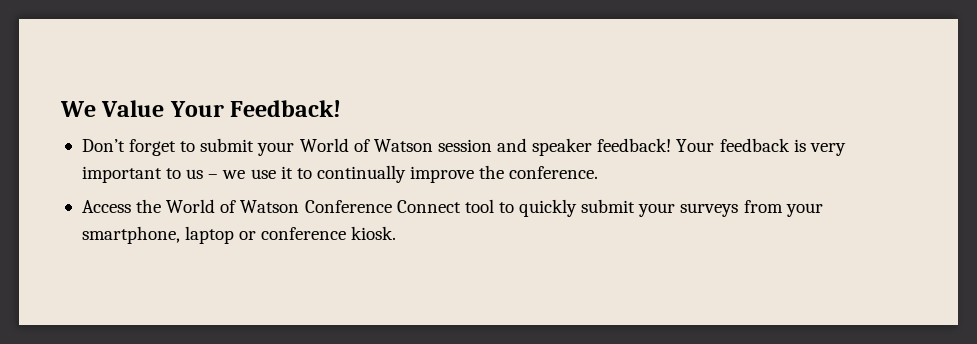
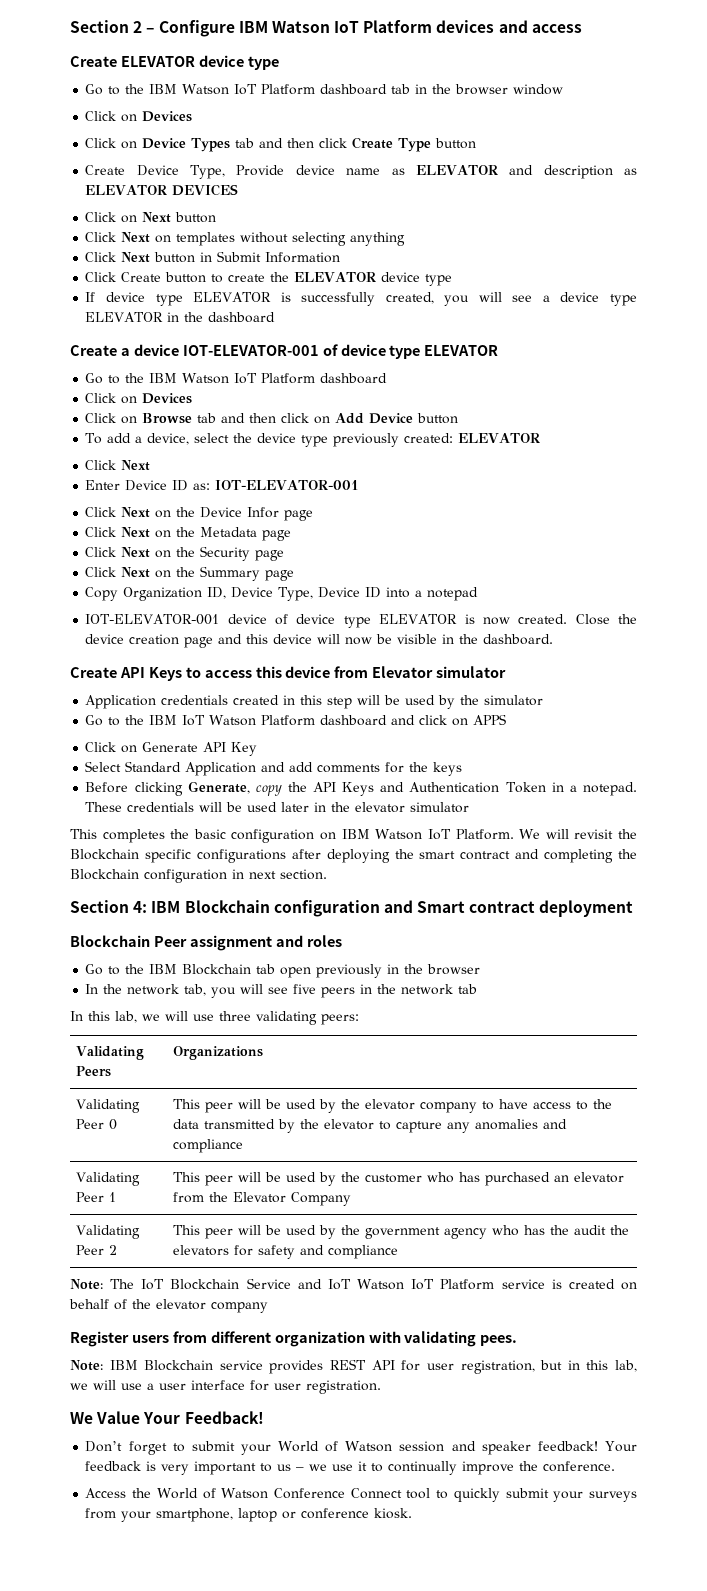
(60, 109) none -> [70,20,582,37] [70,55,279,70] [85,84,564,95] [85,111,193,122] [85,137,477,152] [85,165,638,179] [85,184,239,196] [85,212,217,223] [85,232,406,246] [85,251,341,263] [85,272,453,286] [85,292,637,306] [85,312,276,323] [70,344,499,359] [85,373,388,384] [85,393,193,404] [85,413,459,424] [85,433,541,447] [85,460,151,471] [85,480,359,491] [85,507,314,521] [85,527,292,541] [85,546,285,561] [85,566,295,581] [85,587,479,601] [85,614,638,628] [85,634,554,648] [70,666,507,681] [85,695,544,709] [85,714,507,726] [85,742,258,756] [85,761,463,776] [85,781,638,796] [85,802,470,813] [70,829,638,843] [70,849,637,863] [70,869,327,883] [70,900,634,917] [70,935,342,951] [85,964,481,978] [85,984,478,998] [70,1011,359,1025] [75,1046,144,1060] [75,1066,111,1077] [172,1046,263,1060] [75,1099,140,1113] [75,1119,117,1130] [172,1099,612,1113] [172,1119,567,1133] [172,1139,243,1153] [75,1172,140,1186] [75,1192,116,1202] [172,1172,624,1186] [172,1192,351,1206] [75,1225,140,1239] [75,1245,117,1255] [172,1225,629,1239] [172,1245,398,1259] [70,1278,638,1290] [69,1299,268,1313] [70,1331,518,1347] [70,1359,638,1374] [70,1380,381,1394] Section 2 – Configure IBM Watson IoT Platform devices and access // Create ELEVATOR device type // Go to the IBM Watson IoT Platform dashboard tab in the browser window // Click on Devices // Click on Device Types tab and then click Create Type button // Create Device Type, Provide device name as ELEVATOR and description as ELEVATOR DEVICES // Click on Next button // Click Next on templates without selecting anything // Click Next button in Submit Information // Click Create button to create the ELEVATOR device type // If device type ELEVATOR is successfully created, you will see a device type ELEVATOR in the dashboard // Create a device IOT-ELEVATOR-001 of device type ELEVATOR // Go to the IBM Watson IoT Platform dashboard // Click on Devices // Click on Browse tab and then click on Add Device button // To add a device, select the device type previously created: ELEVATOR // Click Next // Enter Device ID as: IOT-ELEVATOR-001 // Click Next on the Device Infor page // Click Next on the Metadata page // Click Next on the Security page // Click Next on the Summary page // Copy Organization ID, Device Type, Device ID into a notepad // IOT-ELEVATOR-001 device of device type ELEVATOR is now created. Close the device creation page and this device will now be visible in the dashboard. // Create API Keys to access this device from Elevator simulator // Application credentials created in this step will be used by the simulator // Go to the IBM IoT Watson Platform dashboard and click on APPS // Click on Generate API Key // Select Standard Application and add comments for the keys // Before clicking Generate, copy the API Keys and Authentication Token in a notepad. These credentials will be used later in the elevator simulator // This completes the basic configuration on IBM Watson IoT Platform. We will revisit the Blockchain specific configurations after deploying the smart contract and completing the Blockchain configuration in next section. // Section 4: IBM Blockchain configuration and Smart contract deployment // Blockchain Peer assignment and roles // Go to the IBM Blockchain tab open previously in the browser // In the network tab, you will see five peers in the network tab // In this lab, we will use three validating peers: // Validating Peers | Organizations // Validating Peer 0 | This peer will be used by the elevator company to have access to the data transmitted by the elevator to capture any anomalies and compliance // Validating Peer 1 | This peer will be used by the customer who has purchased an elevator from the Elevator Company // Validating Peer 2 | This peer will be used by the government agency who has the audit the elevators for safety and compliance // Note: The IoT Blockchain Service and IoT Watson IoT Platform service is created on behalf of the elevator company // Register users from different organization with validating pees. // Note: IBM Blockchain service provides REST API for user registration, but in this lab, we will use a user interface for user registration. //

